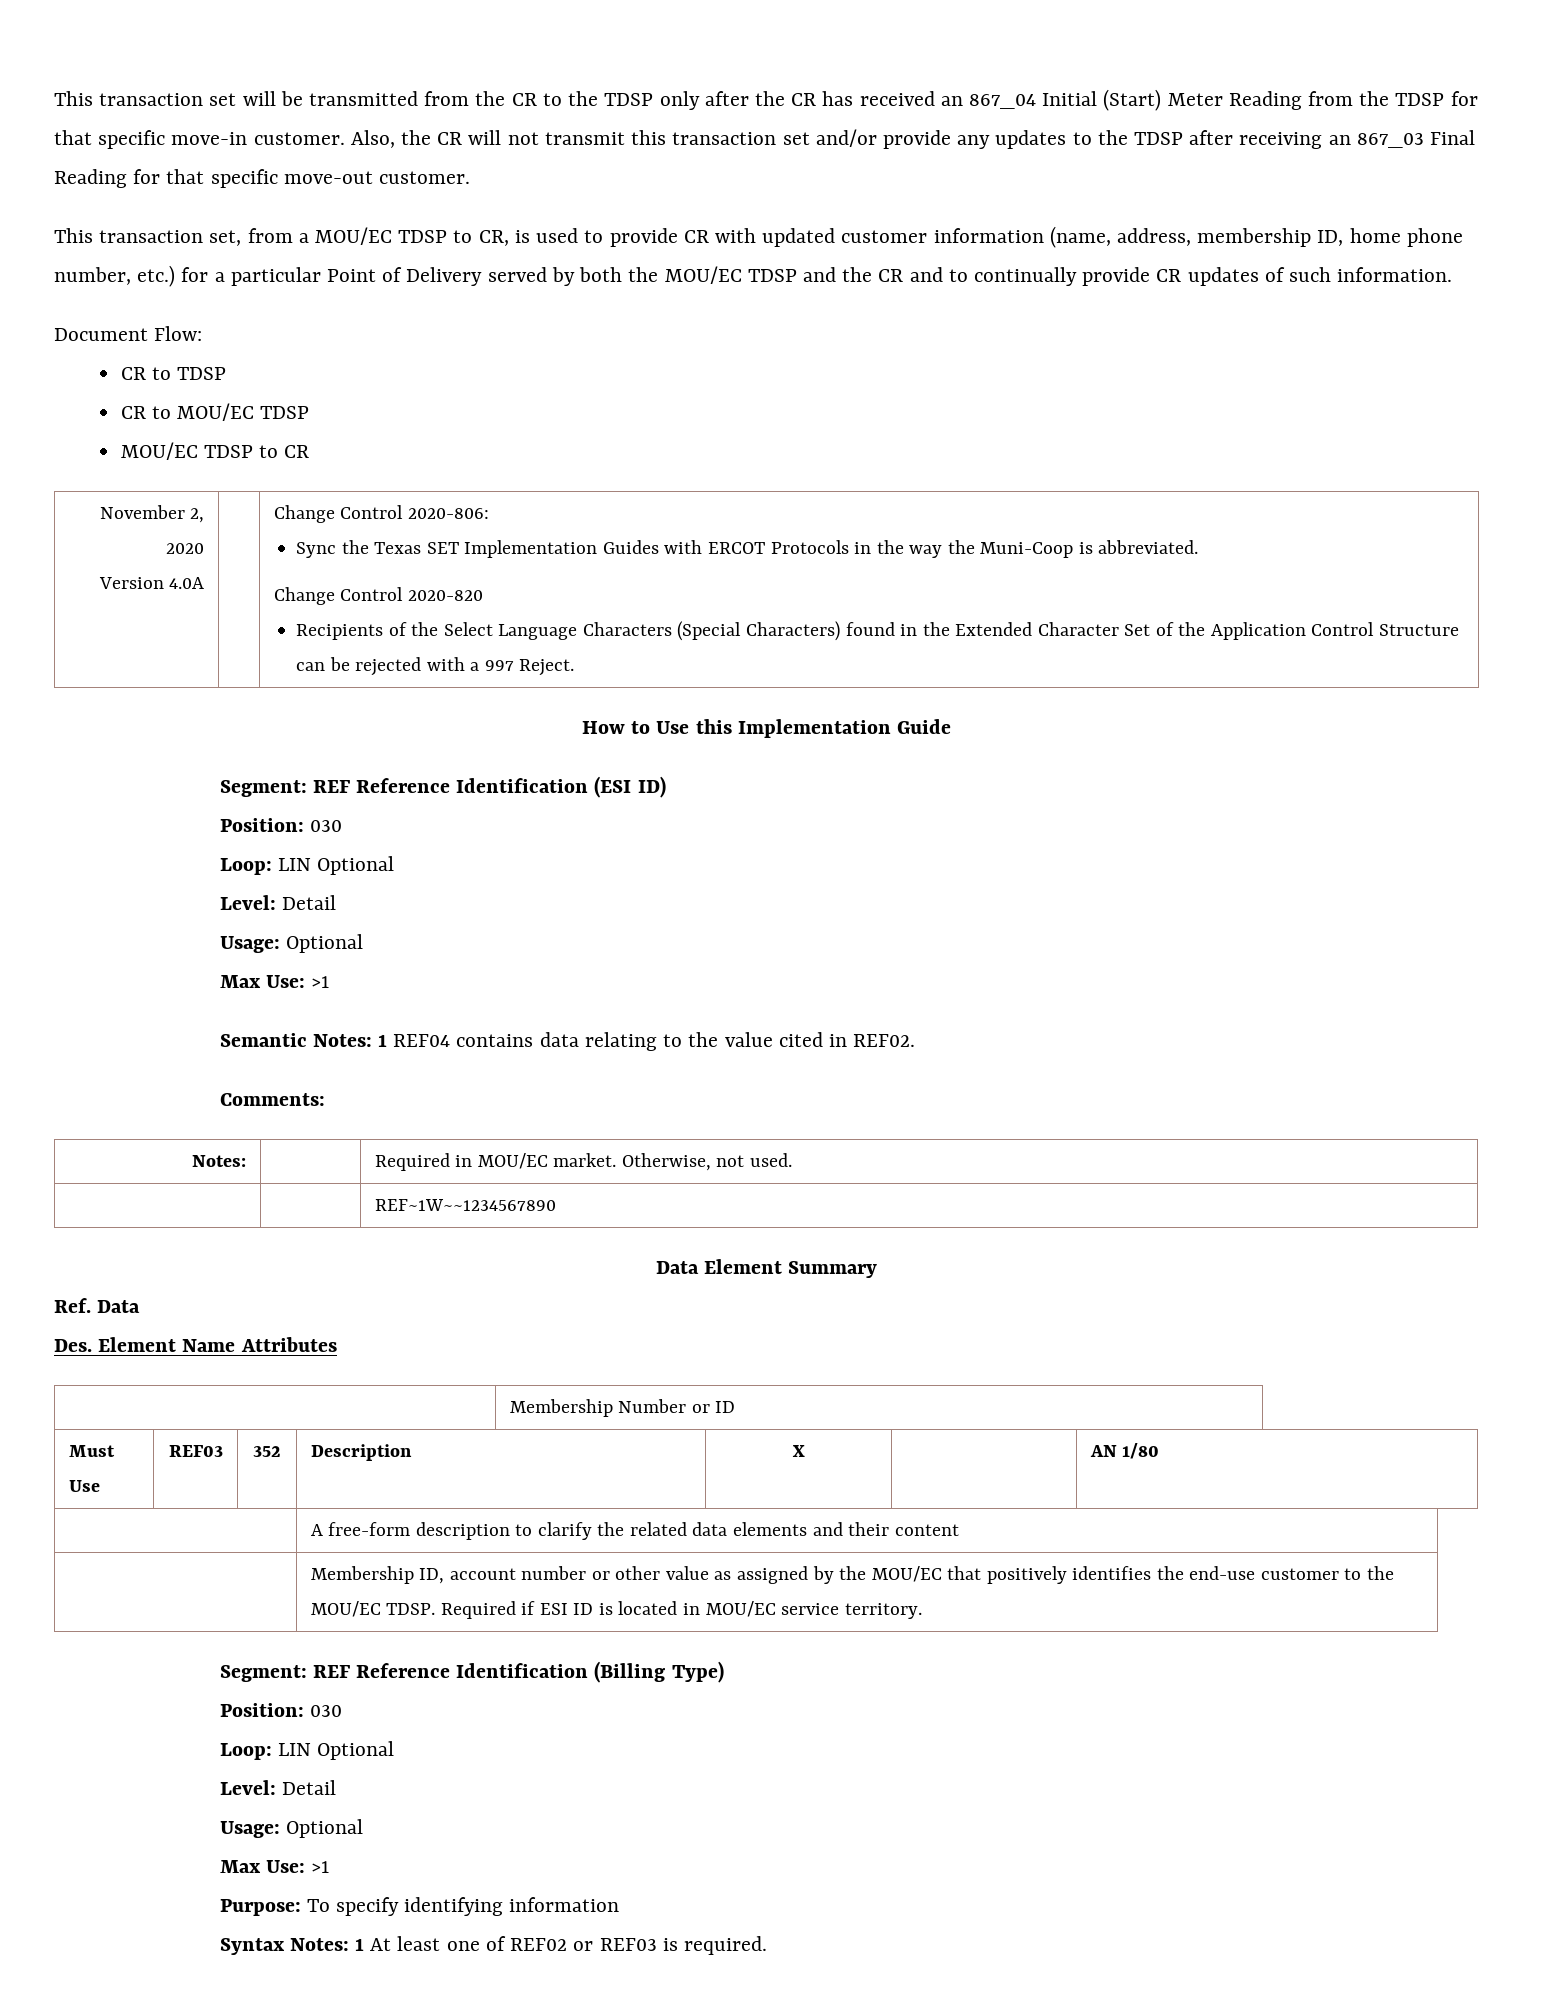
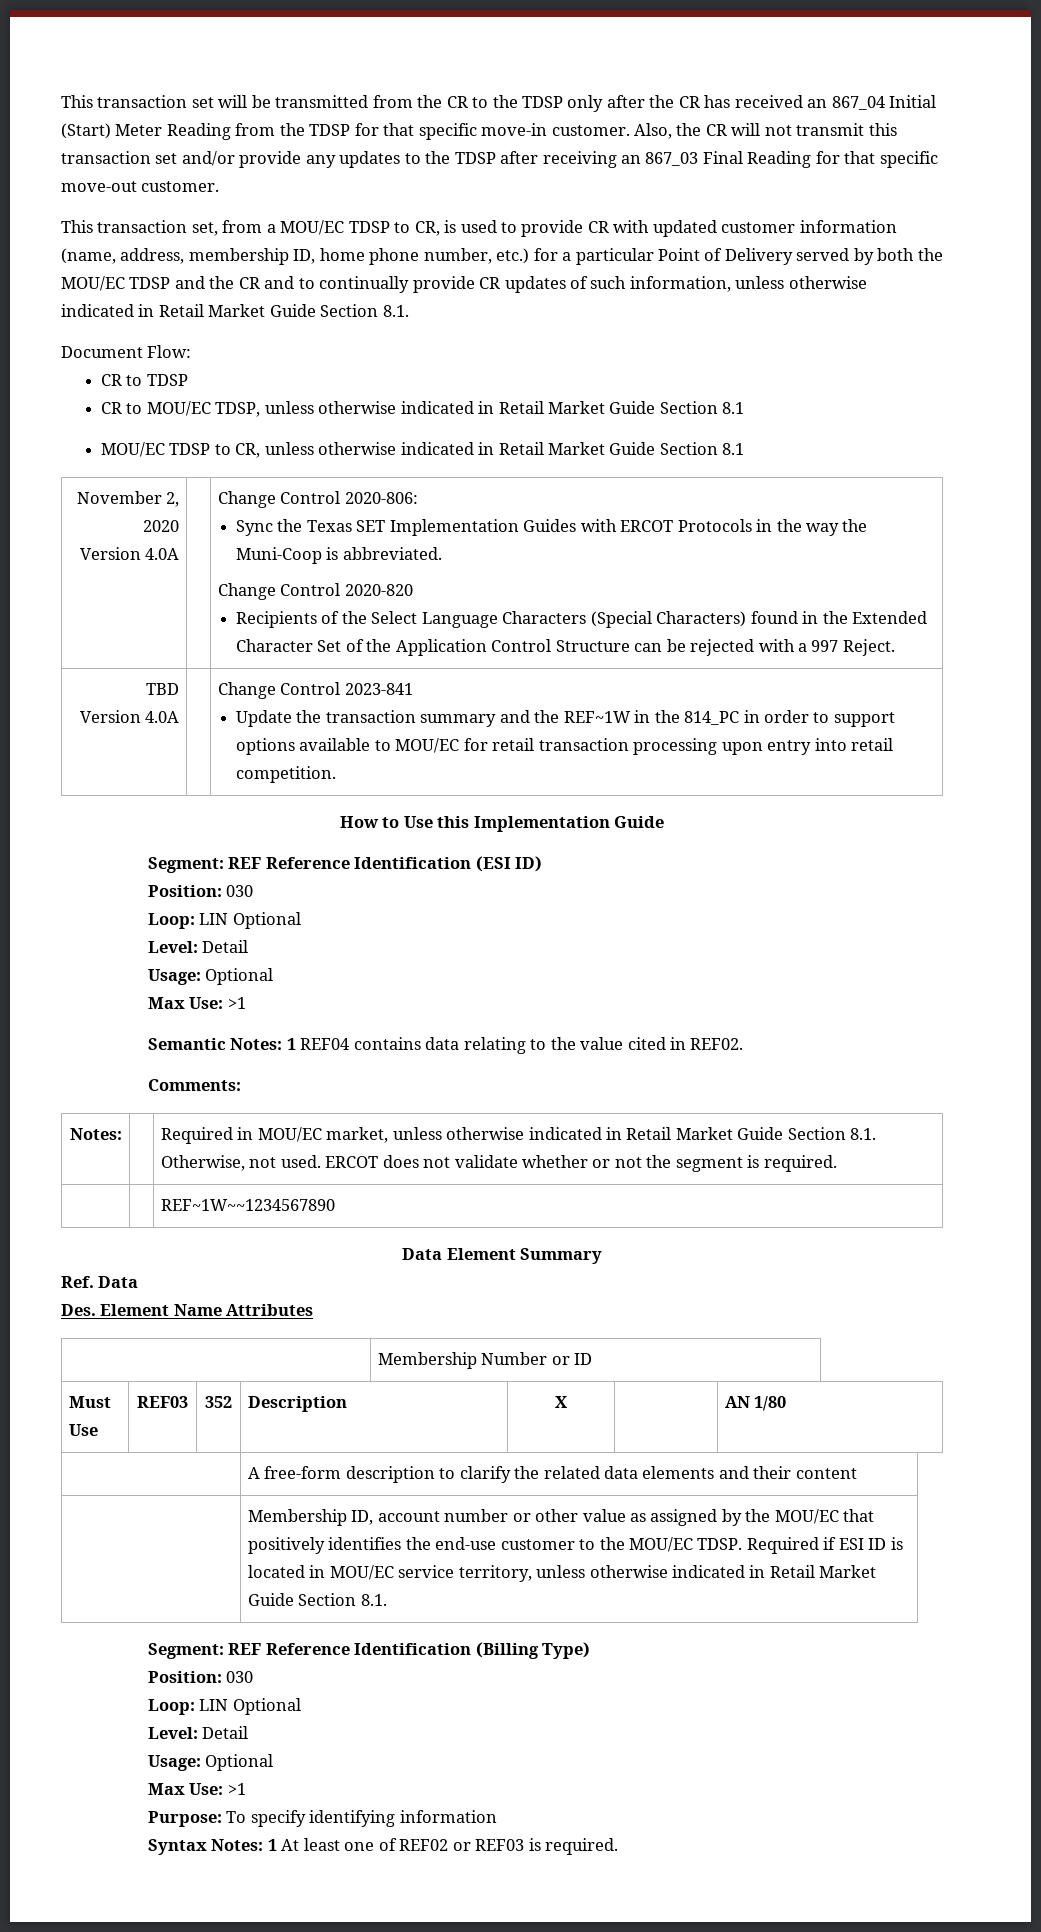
[1337,267,1453,282] information. -> [629,276,867,292] [61,304,409,317] information, unless otherwise indicated in Retail Market Guide Section 8.1.
[260,406,310,419] [120,442,310,460] TDSP // MOU/EC TDSP to CR -> [215,401,745,417] [100,442,745,458] TDSP, unless otherwise indicated in Retail Market Guide Section 8.1 // MOU/EC TDSP to CR, unless otherwise indicated in Retail Market Guide Section 8.1
(575, 667) none -> [146,683,180,695] [79,710,180,723] [217,682,413,699] [235,710,895,727] [235,738,893,755] [235,766,336,783] // TBD // Version 4.0A | | Change Control 2023-841 // Update the transaction summary and the REF~1W in the 814_PC in order to support options available to MOU/EC for retail transaction processing upon entry into retail competition.
[553,1153,792,1171] market. Otherwise, not used. -> [326,1127,877,1143] [160,1155,837,1172] market, unless otherwise indicated in Retail Market Guide Section 8.1. Otherwise, not used. ERCOT does not validate whether or not the segment is required.
[844,1603,922,1619] territory. -> [458,1565,877,1582] [247,1593,387,1606] territory, unless otherwise indicated in Retail Market Guide Section 8.1.

